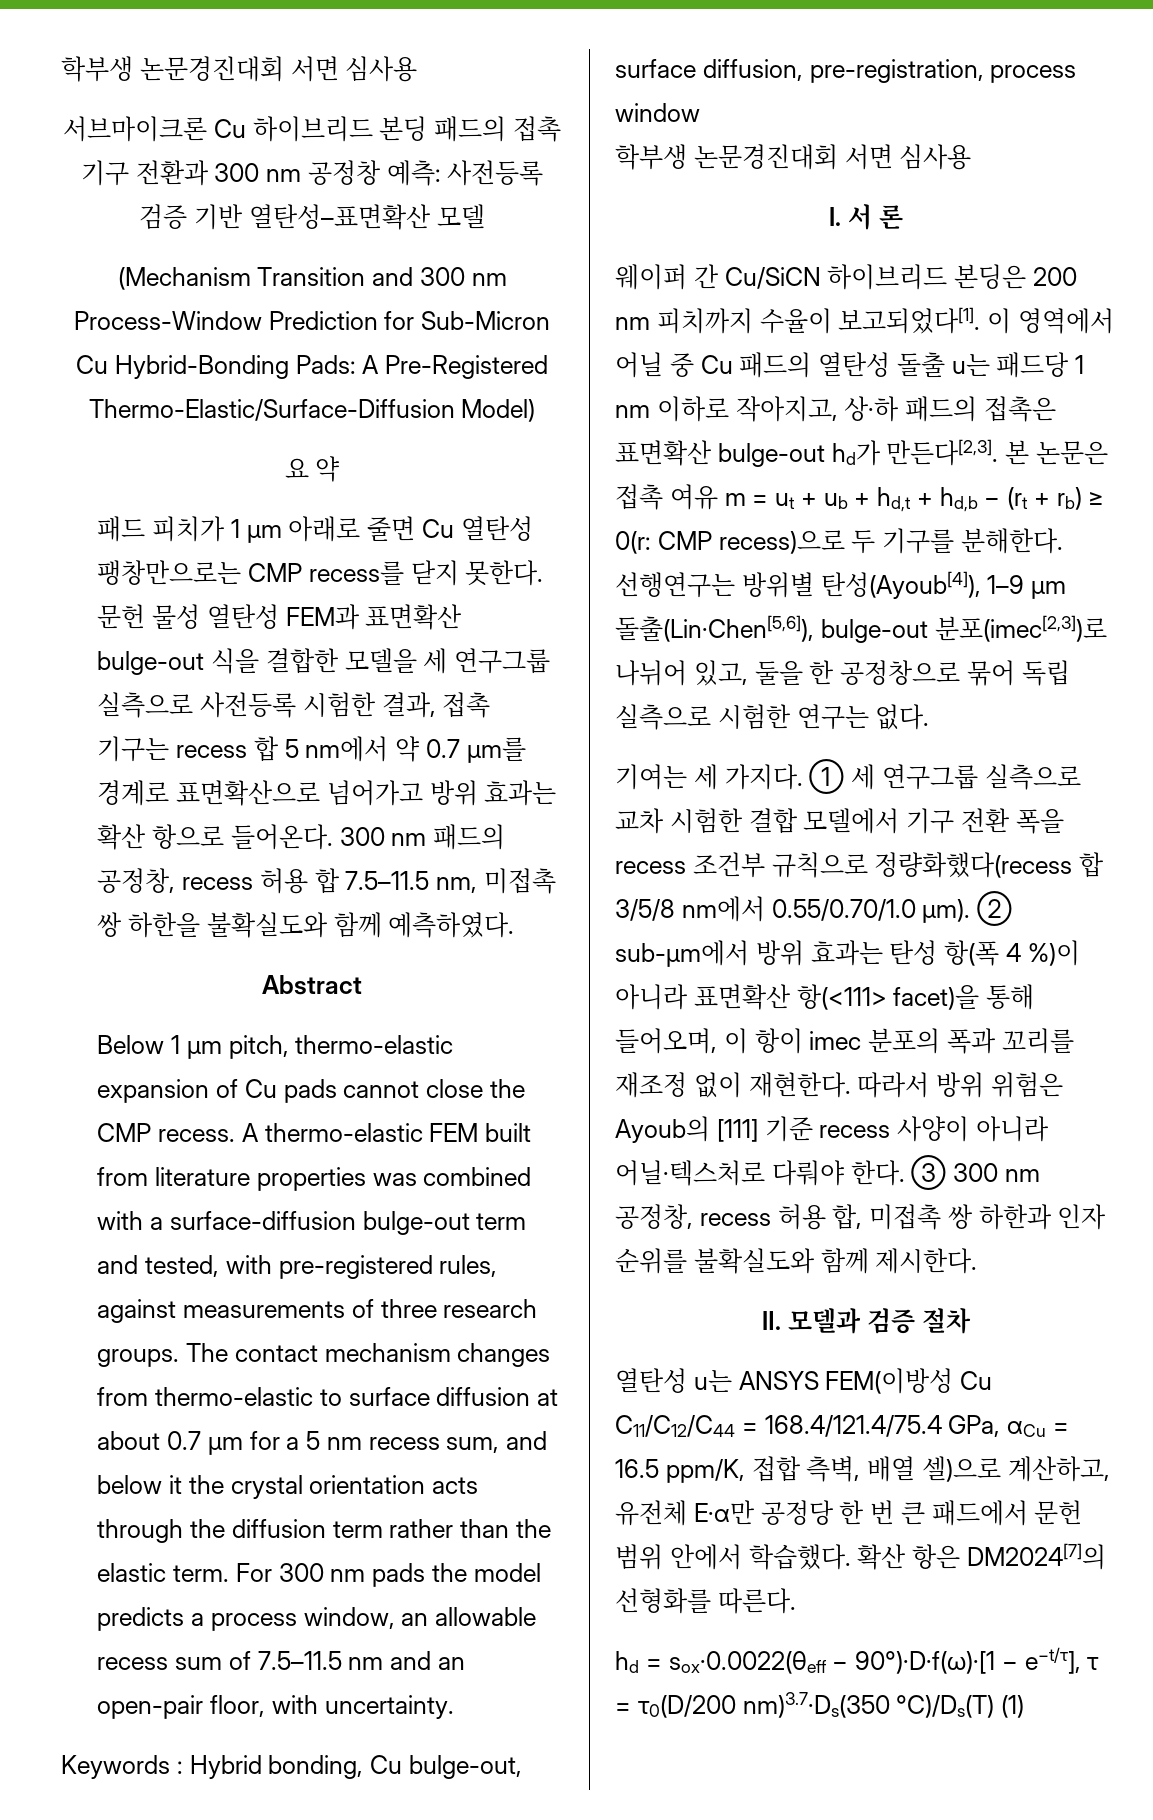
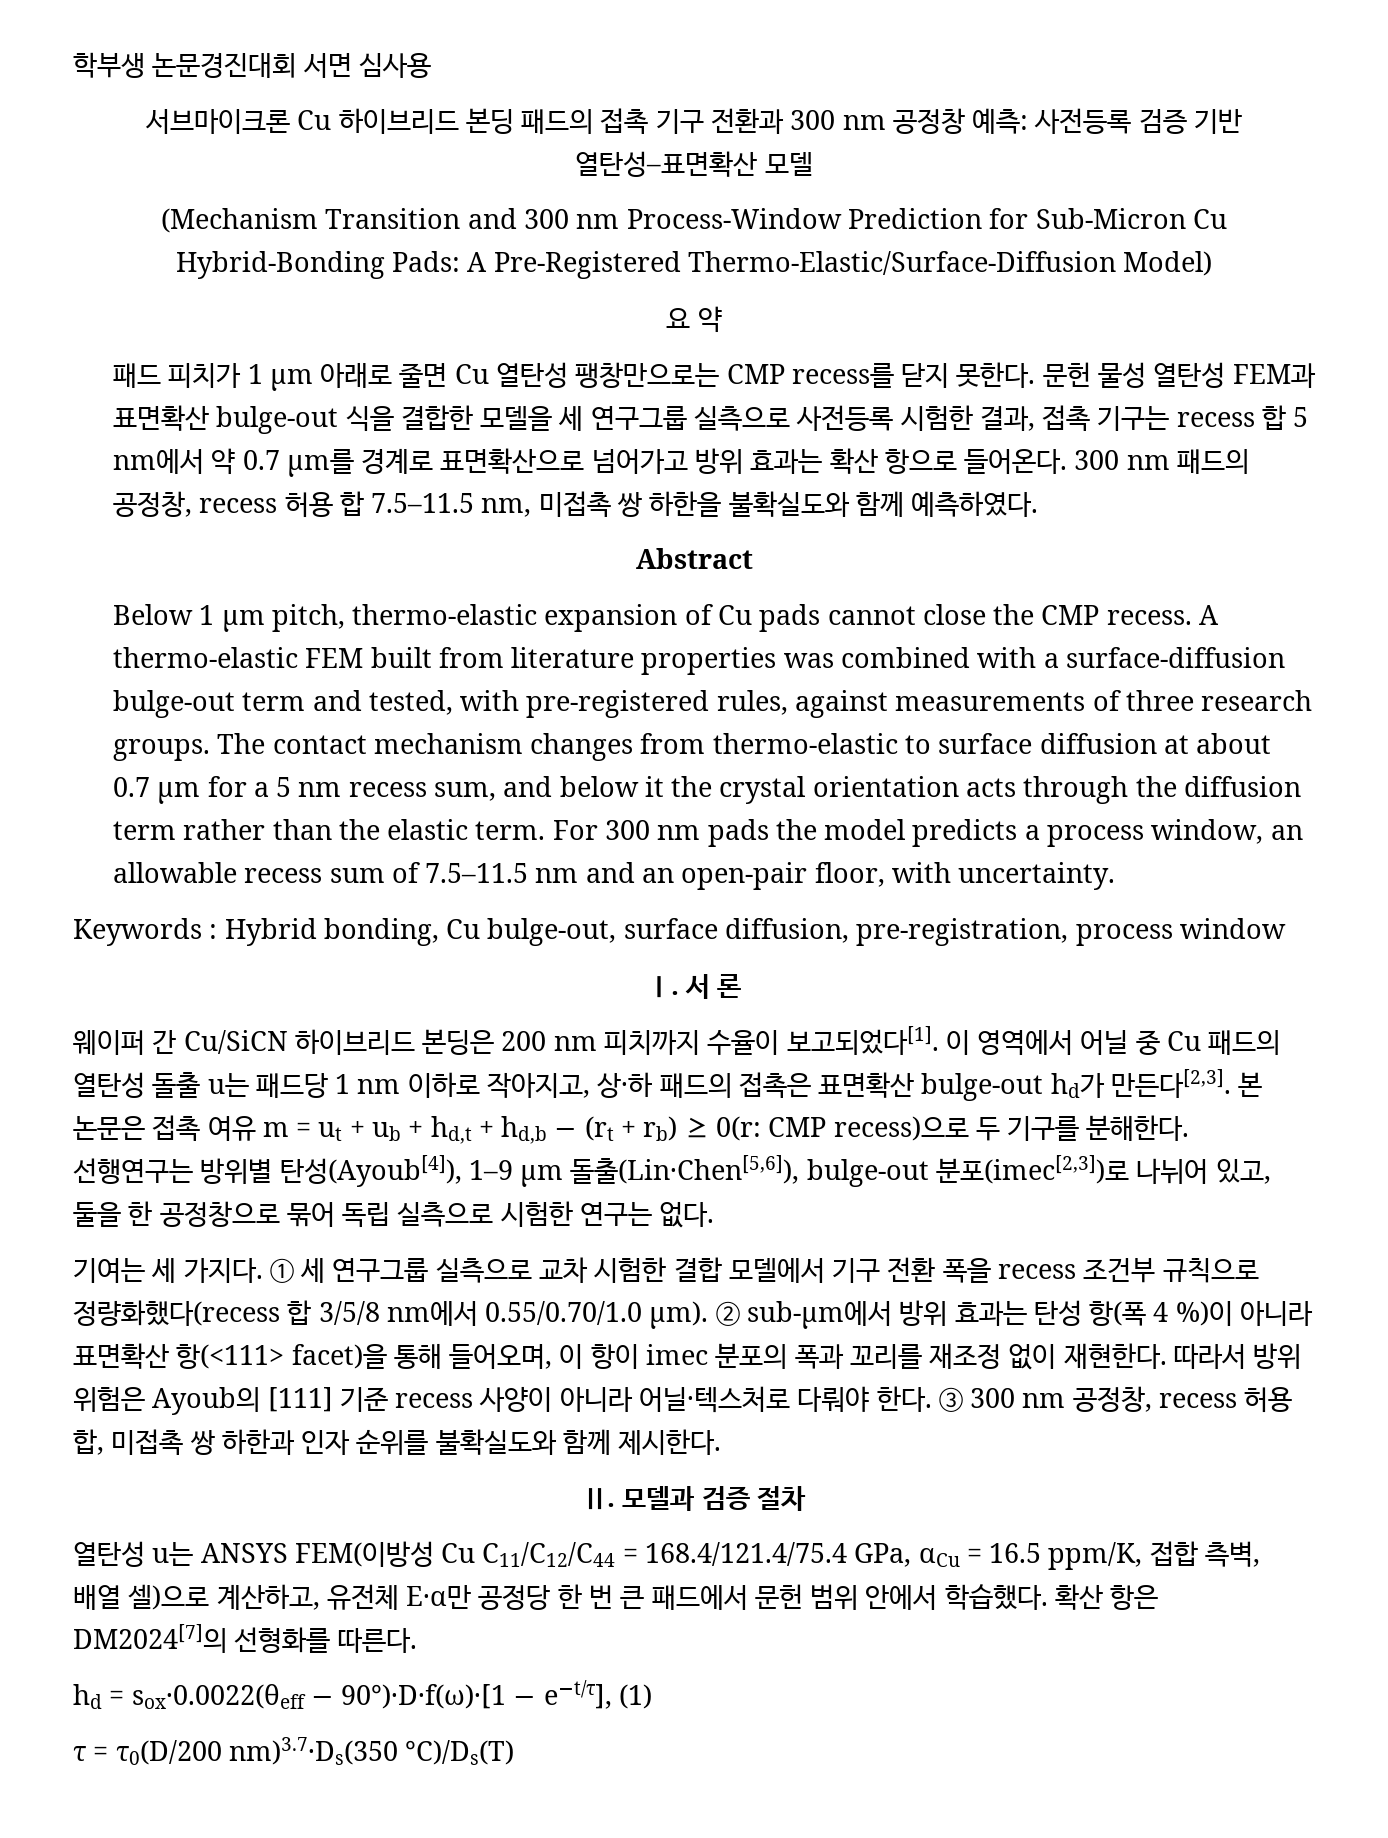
[615,144,972,170] // 학부생 논문경진대회 서면 심사용 -> (1286, 928) none
(1081, 1660) none -> [619,1684,653,1709] (1) //
[1001,1695,1024,1718] (1) -> (515, 1752) none

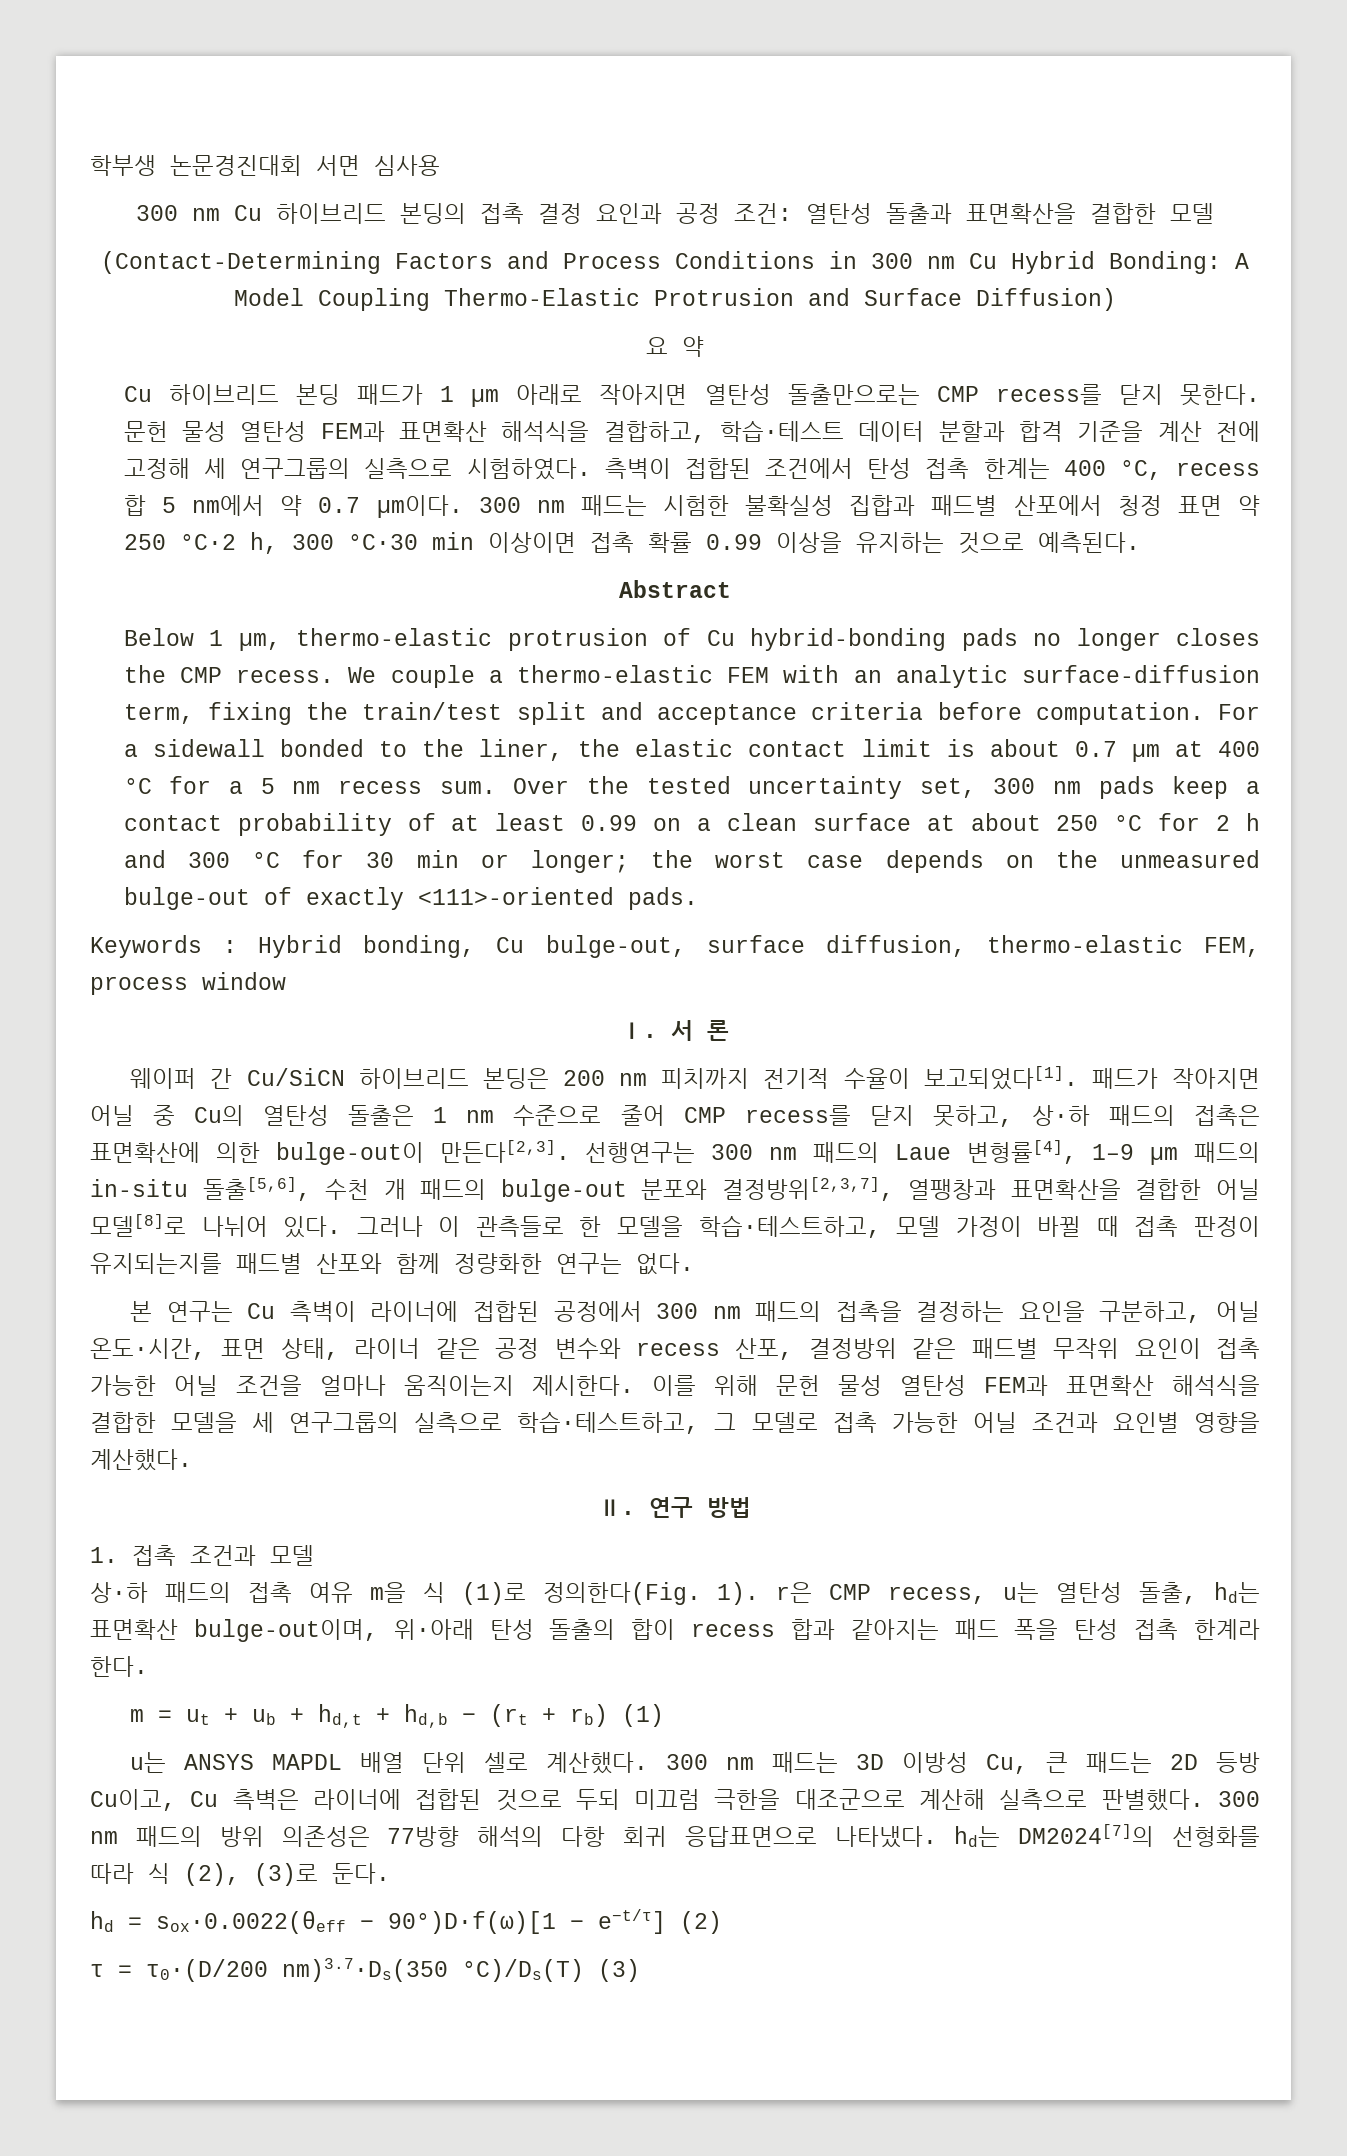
[144,108,1243,134] [575,151,813,177] [161,208,1227,233] [175,251,1213,279] [666,306,722,333] [112,362,720,391] 서브마이크론 Cu 하이브리드 본딩 패드의 접촉 기구 전환과 300 nm 공정창 예측: 사전등록 검증 기반 열탄성–표면확산 모델 // (Mechanism Transition and 300 nm Process-Window Prediction for Sub-Micron Cu Hybrid-Bonding Pads: A Pre-Registered Thermo-Elastic/Surface-Diffusion Model) // 요 약 // 패드 피치가 1 µm 아래로 줄면 Cu 열탄성 팽창만으로는 -> [136,203,1214,224] [101,251,1249,274] [234,288,1116,311] [646,336,704,357] [123,384,920,407] 300 nm Cu 하이브리드 본딩의 접촉 결정 요인과 공정 조건: 열탄성 돌출과 표면확산을 결합한 모델 // (Contact-Determining Factors and Process Conditions in 300 nm Cu Hybrid Bonding: A Model Coupling Thermo-Elastic Protrusion and Surface Diffusion) // 요 약 // Cu 하이브리드 본딩 패드가 1 µm 아래로 작아지면 열탄성 돌출만으로는
[216,405,1170,434] bulge-out 식을 결합한 모델을 세 연구그룹 실측으로 사전등록 시험한 결과, 접촉 기구는 -> [501,420,1260,443] [123,458,1162,480] 해석식을 결합하고, 학습·테스트 데이터 분할과 합격 기준을 계산 전에 고정해 세 연구그룹의 실측으로 시험하였다. 측벽이 접합된 조건에서 탄성 접촉 한계는 400 °C,
[286,448,1250,477] [112,491,1039,518] [635,548,753,569] [112,604,1220,632] [112,647,1285,675] [112,690,1313,718] [112,733,1272,761] [112,777,201,804] µm를 경계로 표면확산으로 넘어가고 방위 효과는 확산 항으로 들어온다. 300 nm 패드의 공정창, recess 허용 합 7.5–11.5 nm, 미접촉 쌍 하한을 불확실도와 함께 예측하였다. // Abstract // Below 1 µm pitch, thermo-elastic expansion of Cu pads cannot close the CMP recess. A thermo-elastic FEM built from literature properties was combined with a surface-diffusion bulge-out term and tested, with pre-registered rules, against measurements of three research groups. The contact mechanism changes from thermo-elastic to surface diffusion at about 0.7 µm -> [376,495,1260,518] [123,532,1140,554] [619,580,731,598] [123,628,1261,651] [123,665,1261,688] [123,702,1260,725] [123,739,1260,762] [123,778,152,794] µm이다. 300 nm 패드는 시험한 불확실성 집합과 패드별 산포에서 청정 표면 약 250 °C·2 h, 300 °C·30 min 이상이면 접촉 확률 0.99 이상을 유지하는 것으로 예측된다. // Abstract // Below 1 µm, thermo-elastic protrusion of Cu hybrid-bonding pads no longer closes the CMP recess. We couple a thermo-elastic FEM with an analytic surface-diffusion term, fixing the train/test split and acceptance criteria before computation. For a sidewall bonded to the liner, the elastic contact limit is about 0.7 µm at 400 °C
[434,776,1301,804] [112,819,1303,847] [112,862,1116,890] sum, and below it the crystal orientation acts through the diffusion term rather than the elastic term. For 300 nm pads the model predicts a process window, an allowable recess sum of 7.5–11.5 nm and an open-pair floor, with uncertainty. -> [439,776,1260,799] [123,813,1260,836] [123,850,1261,873] [123,887,698,910] sum. Over the tested uncertainty set, 300 nm pads keep a contact probability of at least 0.99 on a clean surface at about 250 °C for 2 h and 300 °C for 30 min or longer; the worst case depends on the unmeasured bulge-out of exactly <111>-oriented pads.
[856,918,1069,946] pre-registration, -> [986,935,1260,957] thermo-elastic FEM,
(701, 1042) none -> [763,1068,830,1089] 전기적
[945,1030,1281,1056] [73,1069,1263,1101] [73,1115,256,1141] 이 영역에서 어닐 중 Cu 패드의 열탄성 돌출 u는 패드당 1 nm 이하로 작아지고, 상·하 패드의 접촉은 표면확산 bulge-out hd가 만든다[2,3]. 본 논문은 접촉 여유 -> [1091,1068,1260,1089] [90,1105,1261,1127] [90,1140,1260,1165] [90,1177,1260,1202] [90,1214,1260,1238] [90,1253,694,1275] [130,1301,1260,1323] [90,1338,1260,1360] [90,1375,1260,1396] [90,1411,1261,1434] [90,1449,192,1471] [599,1497,751,1518] [90,1545,314,1566] [90,1582,1260,1605] [90,1619,1260,1642] [90,1656,148,1677] 패드가 작아지면 어닐 중 Cu의 열탄성 돌출은 1 nm 수준으로 줄어 CMP recess를 닫지 못하고, 상·하 패드의 접촉은 표면확산에 의한 bulge-out이 만든다[2,3]. 선행연구는 300 nm 패드의 Laue 변형률[4], 1–9 µm 패드의 in-situ 돌출[5,6], 수천 개 패드의 bulge-out 분포와 결정방위[2,3,7], 열팽창과 표면확산을 결합한 어닐 모델[8]로 나뉘어 있다. 그러나 이 관측들로 한 모델을 학습·테스트하고, 모델 가정이 바뀔 때 접촉 판정이 유지되는지를 패드별 산포와 함께 정량화한 연구는 없다. // 본 연구는 Cu 측벽이 라이너에 접합된 공정에서 300 nm 패드의 접촉을 결정하는 요인을 구분하고, 어닐 온도·시간, 표면 상태, 라이너 같은 공정 변수와 recess 산포, 결정방위 같은 패드별 무작위 요인이 접촉 가능한 어닐 조건을 얼마나 움직이는지 제시한다. 이를 위해 문헌 물성 열탄성 FEM과 표면확산 해석식을 결합한 모델을 세 연구그룹의 실측으로 학습·테스트하고, 그 모델로 접촉 가능한 어닐 조건과 요인별 영향을 계산했다. // Ⅱ. 연구 방법 // 1. 접촉 조건과 모델 // 상·하 패드의 접촉 여유 m을 식 (1)로 정의한다(Fig. 1). r은 CMP recess, u는 열탄성 돌출, hd는 표면확산 bulge-out이며, 위·아래 탄성 돌출의 합이 recess 합과 같아지는 패드 폭을 탄성 접촉 한계라 한다. //
[684,1115,1190,1141] [73,1155,1271,1187] [73,1201,715,1228] [73,1257,1259,1283] [73,1300,1314,1329] [73,1343,1302,1370] [73,1386,1293,1415] [73,1429,722,1455] [583,1486,806,1511] [73,1541,1261,1570] [73,1584,1159,1610] [73,1624,417,1653] ≥ 0(r: CMP recess)으로 두 기구를 분해한다. 선행연구는 방위별 탄성(Ayoub[4]), 1–9 µm 돌출(Lin·Chen[5,6]), bulge-out 분포(imec[2,3])로 나뉘어 있고, 둘을 한 공정창으로 묶어 독립 실측으로 시험한 연구는 없다. // 기여는 세 가지다. ① 세 연구그룹 실측으로 교차 시험한 결합 모델에서 기구 전환 폭을 recess 조건부 규칙으로 정량화했다(recess 합 3/5/8 nm에서 0.55/0.70/1.0 µm). ② sub-µm에서 방위 효과는 탄성 항(폭 4 %)이 아니라 표면확산 항(<111> facet)을 통해 들어오며, 이 항이 imec 분포의 폭과 꼬리를 재조정 없이 재현한다. 따라서 방위 위험은 Ayoub의 [111] 기준 recess 사양이 아니라 어닐·텍스처로 다뤄야 한다. ③ 300 nm 공정창, recess 허용 합, 미접촉 쌍 하한과 인자 순위를 불확실도와 함께 제시한다. // Ⅱ. 모델과 검증 절차 // 열탄성 u는 ANSYS FEM(이방성 Cu C11/C12/C44 = 168.4/121.4/75.4 GPa, αCu = 16.5 ppm/K, 접합 측벽, 배열 셀)으로 계산하고, 유전체 E·α만 공정당 한 번 큰 패드에서 문헌 범위 안에서 학습했다. 확산 항은 DM2024[7]의 선형화를 따른다. -> [622,1704,665,1727] [130,1752,1260,1774] [90,1789,1260,1811] [90,1824,1261,1848] [90,1863,390,1886] (1) // u는 ANSYS MAPDL 배열 단위 셀로 계산했다. 300 nm 패드는 3D 이방성 Cu, 큰 패드는 2D 등방 Cu이고, Cu 측벽은 라이너에 접합된 것으로 두되 미끄럼 극한을 대조군으로 계산해 실측으로 판별했다. 300 nm 패드의 방위 의존성은 77방향 해석의 다항 회귀 응답표면으로 나타냈다. hd는 DM2024[7]의 선형화를 따라 식 (2), (3)로 둔다.
[341,1680,653,1709] 90°)·D·f(ω)·[1 − e−t/τ], (1) -> [388,1909,722,1934] 90°)D·f(ω)[1 − e−t/τ] (2)
[115,1740,222,1765] τ0(D/200 -> [146,1959,268,1982] τ0·(D/200
(515, 1752) none -> [598,1959,640,1982] (3)

